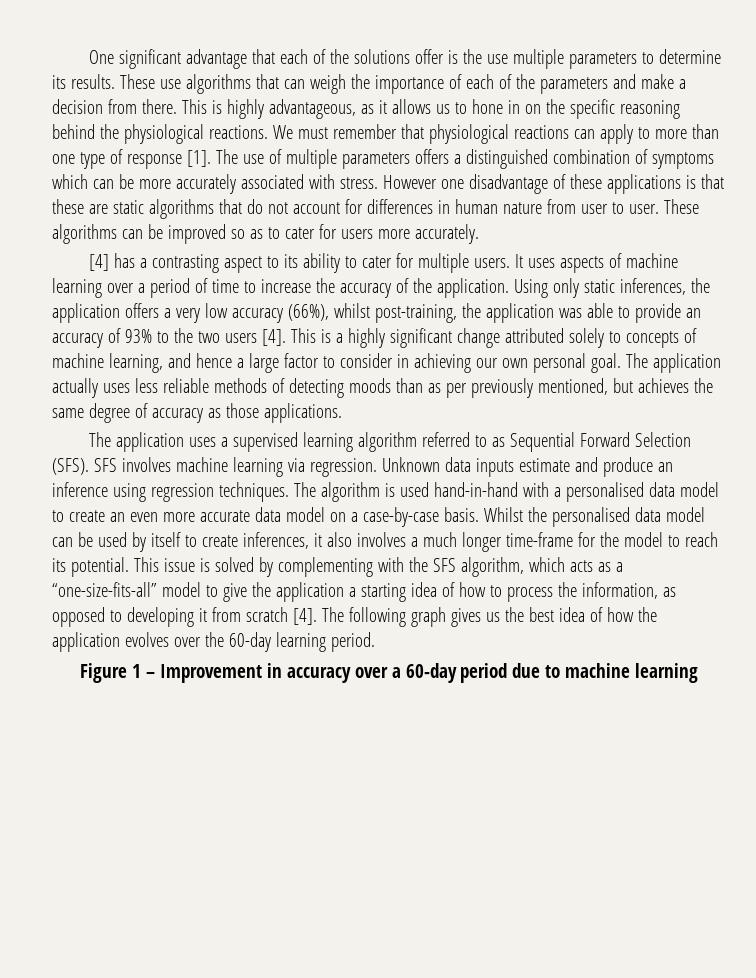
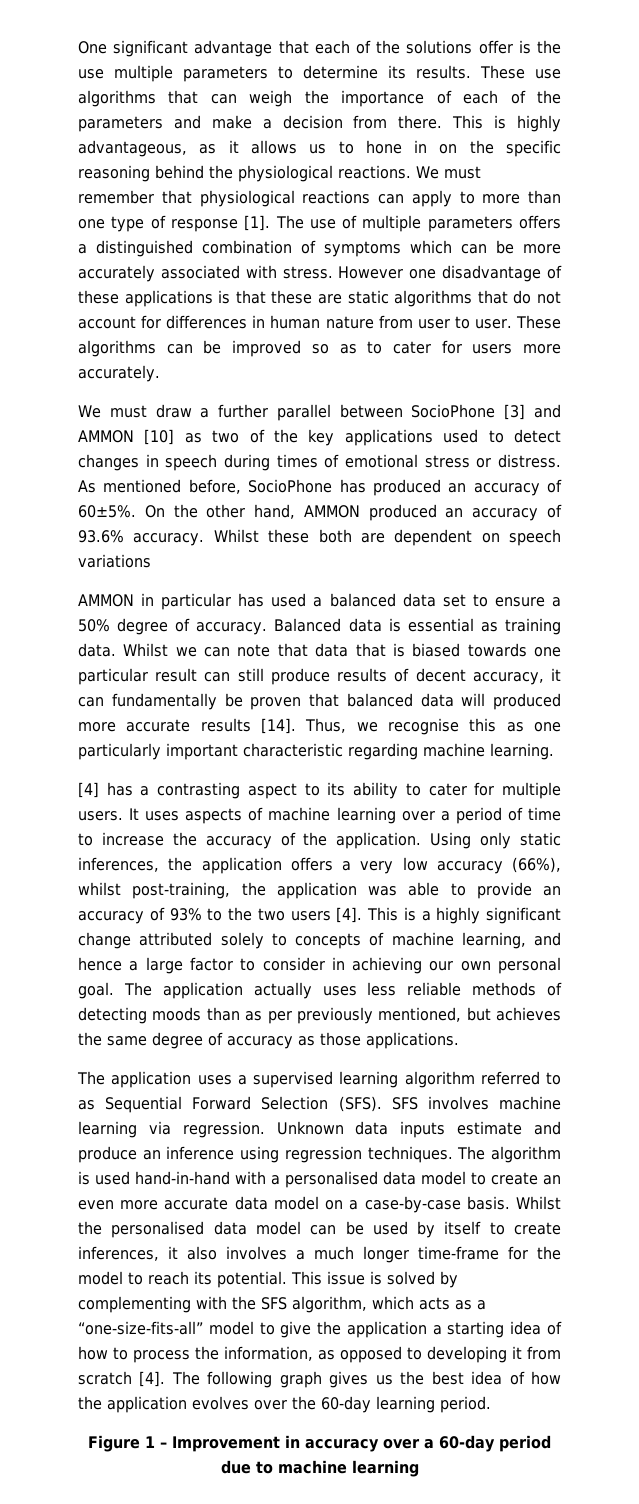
(479, 234) none -> [78,404,561,421] [78,429,561,446] [78,454,561,471] [78,479,562,496] [78,504,562,521] [78,529,561,546] [78,554,151,568] [78,593,561,610] [78,618,561,635] [78,643,561,657] [78,668,561,685] [78,693,561,710] [78,718,561,735] [78,743,554,760] // We must draw a further parallel between SocioPhone [3] and AMMON [10] as two of the key applications used to detect changes in speech during times of emotional stress or distress. As mentioned before, SocioPhone has produced an accuracy of 60±5%. On the other hand, AMMON produced an accuracy of 93.6% accuracy. Whilst these both are dependent on speech variations // AMMON in particular has used a balanced data set to ensure a 50% degree of accuracy. Balanced data is essential as training data. Whilst we can note that data that is biased towards one particular result can still produce results of decent accuracy, it can fundamentally be proven that balanced data will produced more accurate results [14]. Thus, we recognise this as one particularly important characteristic regarding machine learning.

